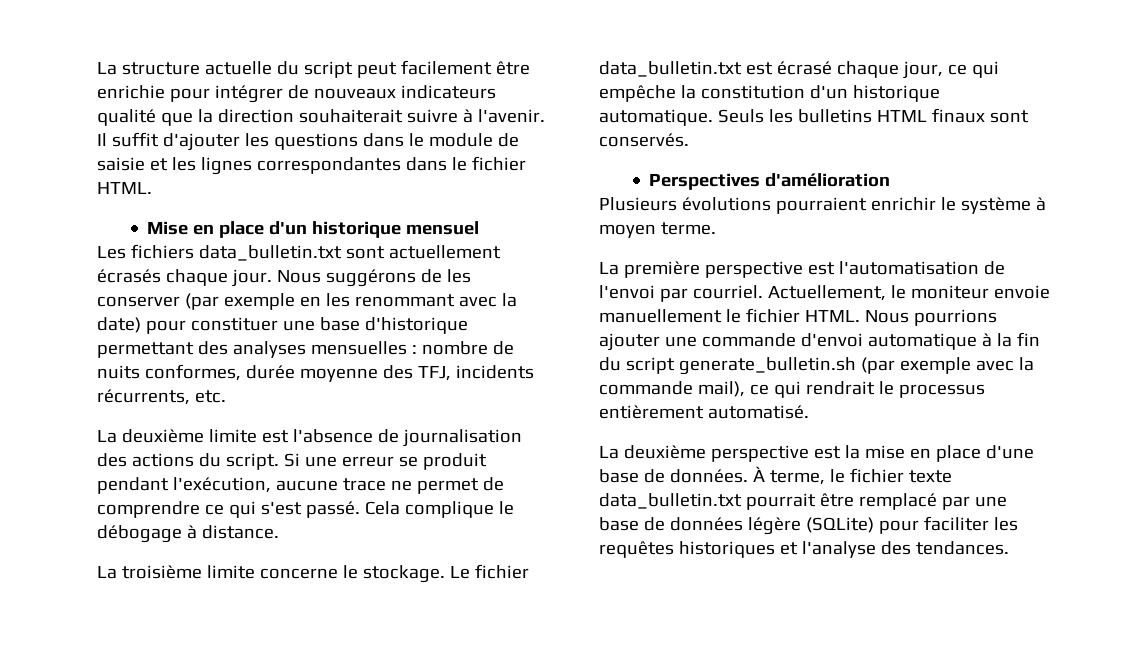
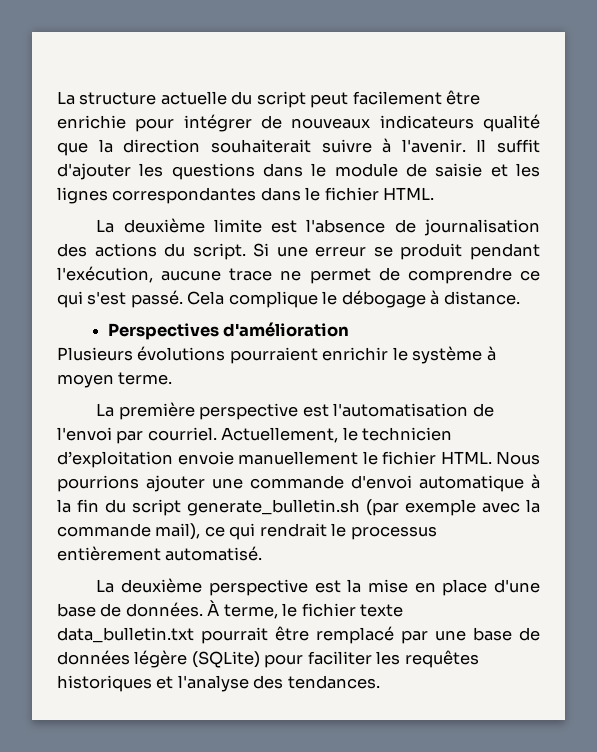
[147,221,480,238] [97,244,501,261] [97,269,471,287] [97,293,517,310] [97,317,468,334] [97,341,514,358] [97,364,534,382] [97,389,226,405] // Mise en place d'un historique mensuel // Les fichiers data_bulletin.txt sont actuellement écrasés chaque jour. Nous suggérons de les conserver (par exemple en les renommant avec la date) pour constituer une base d'historique permettant des analyses mensuelles : nombre de nuits conformes, durée moyenne des TFJ, incidents récurrents, etc. -> (435, 193) none
[97,564,529,583] [599,61,999,79] [599,85,940,102] [599,108,1029,126] [599,133,689,147] // La troisième limite concerne le stockage. Le fichier data_bulletin.txt est écrasé chaque jour, ce qui empêche la constitution d'un historique automatique. Seuls les bulletins HTML finaux sont conservés. -> (520, 298) none
[910,285,989,299] moniteur -> [362,427,453,441] [57,451,173,468] technicien d’exploitation

